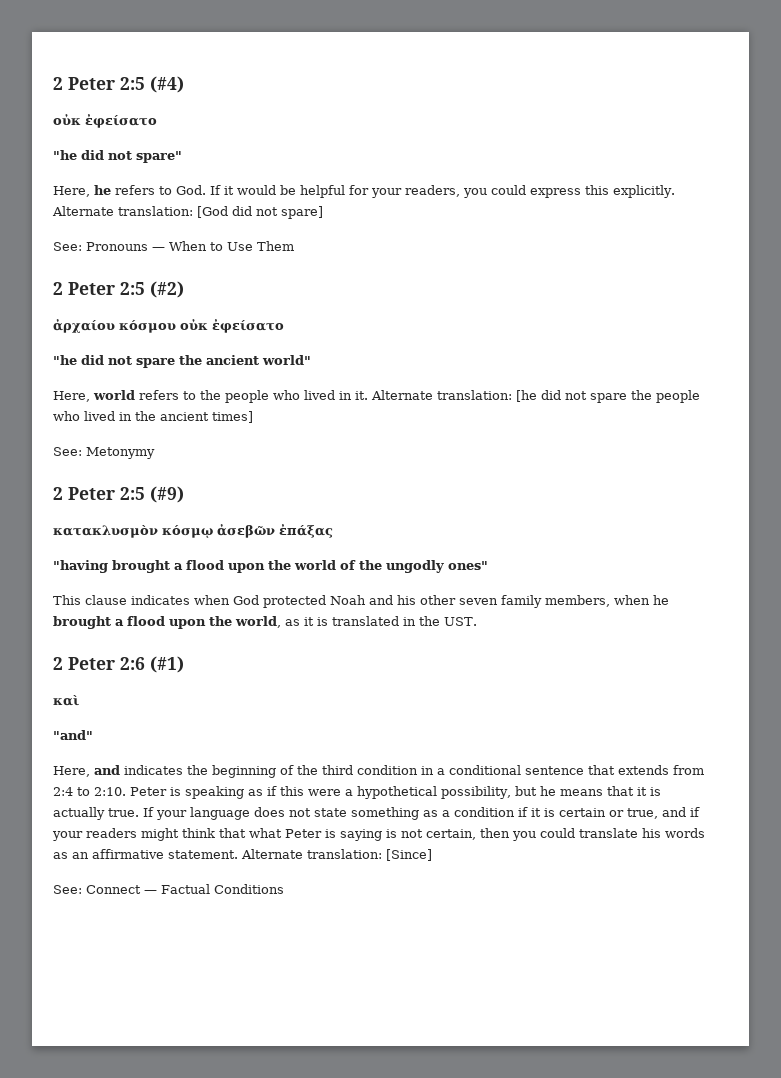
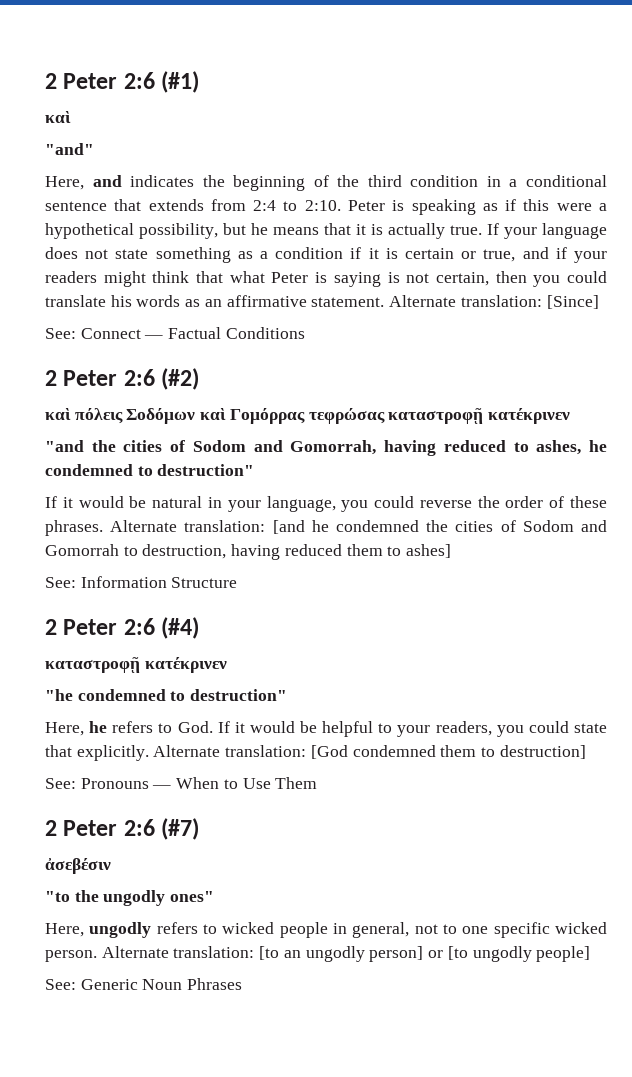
[53,76,184,93] [53,114,157,128] [53,150,182,163] [53,185,675,198] [52,206,323,219] [53,241,294,251] [53,281,184,298] [53,319,284,333] [53,355,311,368] [53,390,700,403] [53,411,253,423] [53,447,155,459] [53,486,184,503] [53,524,333,539] [53,560,488,573] [53,595,669,608] [53,616,477,629] [53,657,115,670] 2 Peter 2:5 (#4) // οὐκ ἐφείσατο // "he did not spare" // Here, he refers to God. If it would be helpful for your readers, you could express this explicitly. Alternate translation: [God did not spare] // See: Pronouns — When to Use Them // 2 Peter 2:5 (#2) // ἀρχαίου κόσμου οὐκ ἐφείσατο // "he did not spare the ancient world" // Here, world refers to the people who lived in it. Alternate translation: [he did not spare the people who lived in the ancient times] // See: Metonymy // 2 Peter 2:5 (#9) // κατακλυσμὸν κόσμῳ ἀσεβῶν ἐπάξας // "having brought a flood upon the world of the ungodly ones" // This clause indicates when God protected Noah and his other seven family members, when he brought a flood upon the world, as it is translated in the UST. // 2 Peter -> [45,73,118,89] 2 Peter
(284, 889) none -> [45,368,200,390] [45,408,571,424] [45,440,607,456] [45,464,255,476] [45,496,607,512] [45,520,607,536] [45,544,452,560] [45,576,238,588] [45,617,200,639] [45,657,227,673] [45,689,288,701] [45,721,607,737] [45,745,586,761] [45,777,318,789] [45,818,200,840] [45,858,111,874] [45,890,215,906] [45,922,607,938] [45,946,591,962] [45,978,243,990] // 2 Peter 2:6 (#2) // καὶ πόλεις Σοδόμων καὶ Γομόρρας τεφρώσας καταστροφῇ κατέκρινεν // "and the cities of Sodom and Gomorrah, having reduced to ashes, he condemned to destruction" // If it would be natural in your language, you could reverse the order of these phrases. Alternate translation: [and he condemned the cities of Sodom and Gomorrah to destruction, having reduced them to ashes] // See: Information Structure // 2 Peter 2:6 (#4) // καταστροφῇ κατέκρινεν // "he condemned to destruction" // Here, he refers to God. If it would be helpful to your readers, you could state that explicitly. Alternate translation: [God condemned them to destruction] // See: Pronouns — When to Use Them // 2 Peter 2:6 (#7) // ἀσεβέσιν // "to the ungodly ones" // Here, ungodly refers to wicked people in general, not to one specific wicked person. Alternate translation: [to an ungodly person] or [to ungodly people] // See: Generic Noun Phrases

